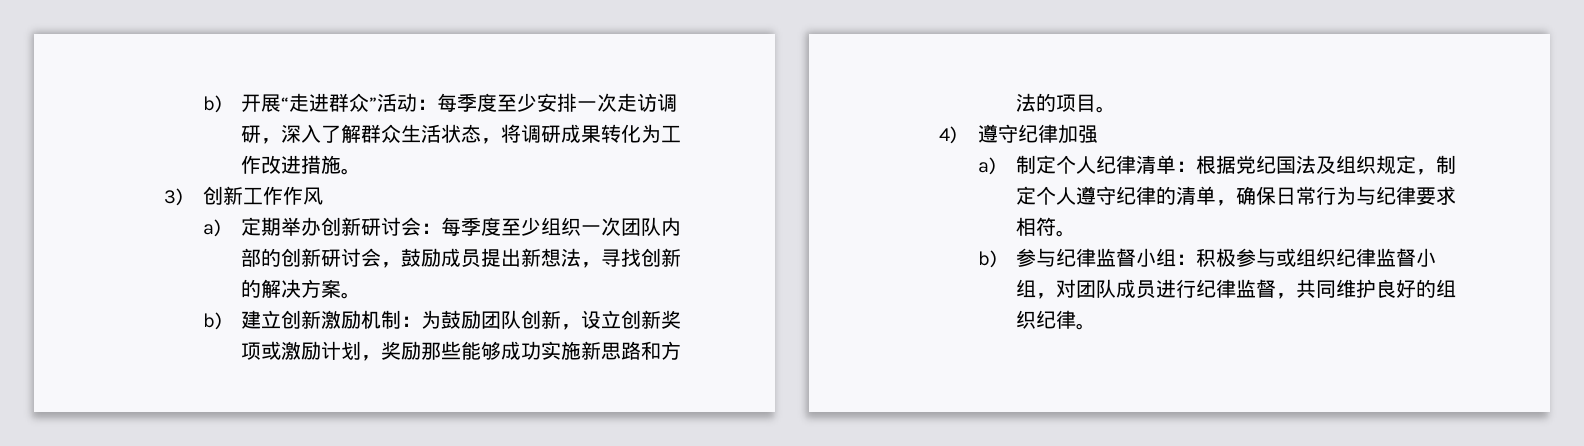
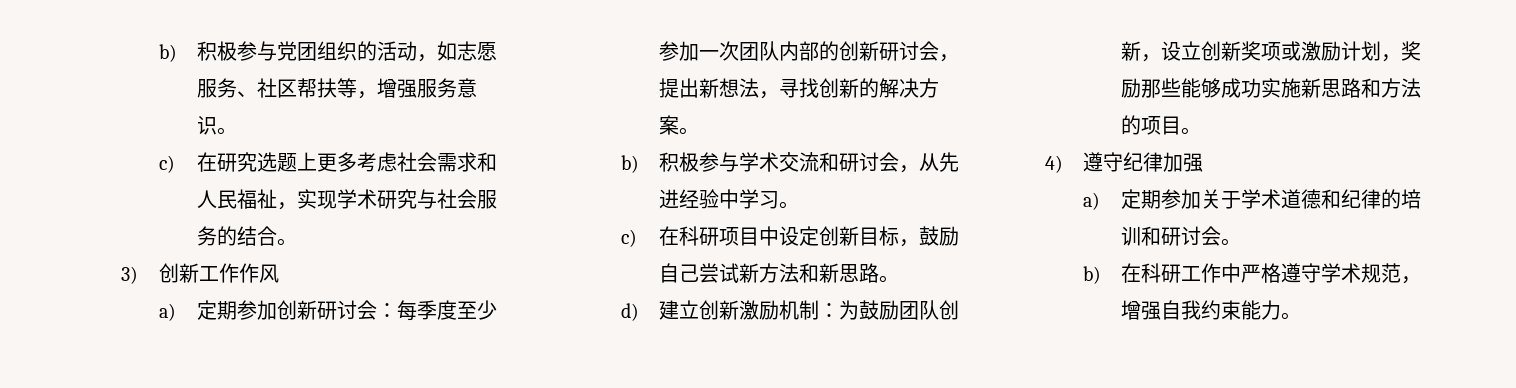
[202,93,677,113] [240,124,681,144] [240,155,341,174] b)开展“走进群众”活动：每季度至少安排一次走访调研，深入了解群众生活状态，将调研成果转化为工作改进措施 -> [158,41,497,62] [196,78,477,99] [196,116,237,135] [158,152,497,173] [196,189,497,210] [196,226,277,246] b)积极参与党团组织的活动，如志愿服务、社区帮扶等，增强服务意识。 // c)在研究选题上更多考虑社会需求和人民福祉，实现学术研究与社会服务的结合
[280,217,321,236] 举办 -> [236,300,277,320] 参加
[540,217,581,236] 组织 -> [658,41,699,61] 参加
[400,248,481,268] 鼓励成员 -> (959, 58) none
(222, 321) none -> [658,152,959,173] [658,189,799,209] [620,226,959,247] [658,263,899,283] [620,303,639,321] 积极参与学术交流和研讨会，从先进经验中学习。 // c)在科研项目中设定创新目标，鼓励自己尝试新方法和新思路。 // d)
[1015,155,1456,175] [1015,186,1456,206] [1015,217,1076,237] [977,248,1436,268] [1015,279,1456,299] [1015,310,1076,329] 制定个人纪律清单：根据党纪国法及组织规定，制定个人遵守纪律的清单，确保日常行为与纪律要求相符。 // b)参与纪律监督小组：积极参与或组织纪律监督小组，对团队成员进行纪律监督，共同维护良好的组织纪律 -> [1120,189,1421,209] [1120,226,1241,246] [1082,263,1421,284] [1120,300,1281,320] 定期参加关于学术道德和纪律的培训和研讨会。 // b)在科研工作中严格遵守学术规范，增强自我约束能力

